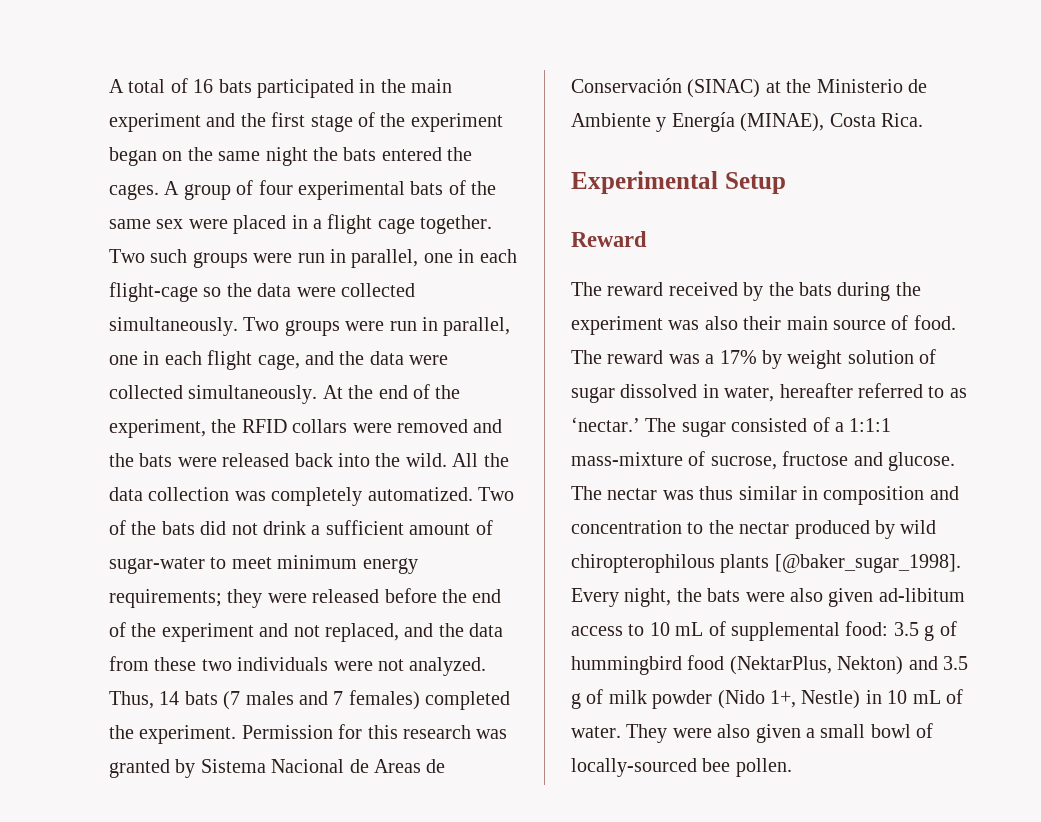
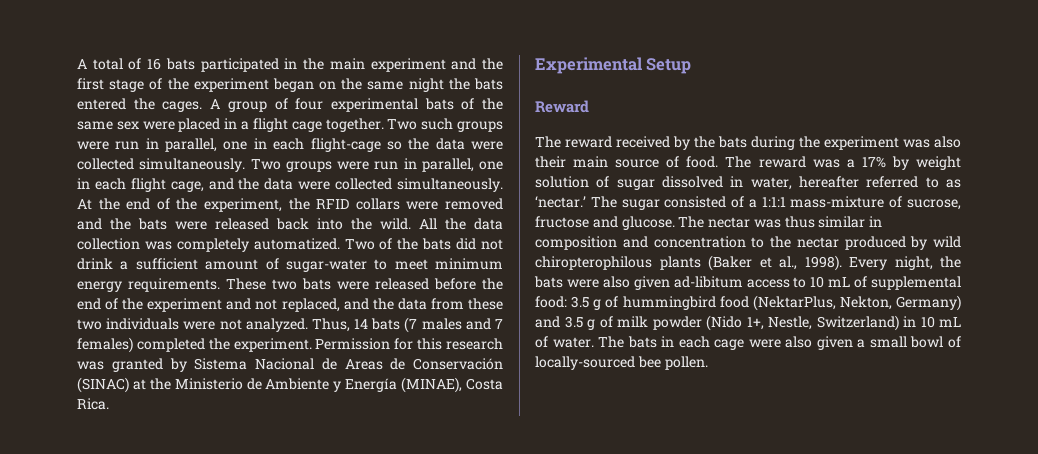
[109,589,263,608] requirements; they -> [128,278,331,292] requirements. These two bats
[774,554,961,573] [@baker_sugar_1998]. -> [708,255,842,271] (Baker et al., 1998).
[837,656,904,675] Nekton) -> [839,295,961,311] Nekton, Germany)
[801,690,861,709] Nestle) -> [768,315,899,331] Nestle, Switzerland)
[626,724,668,743] They -> [598,336,745,350] The bats in each cage

